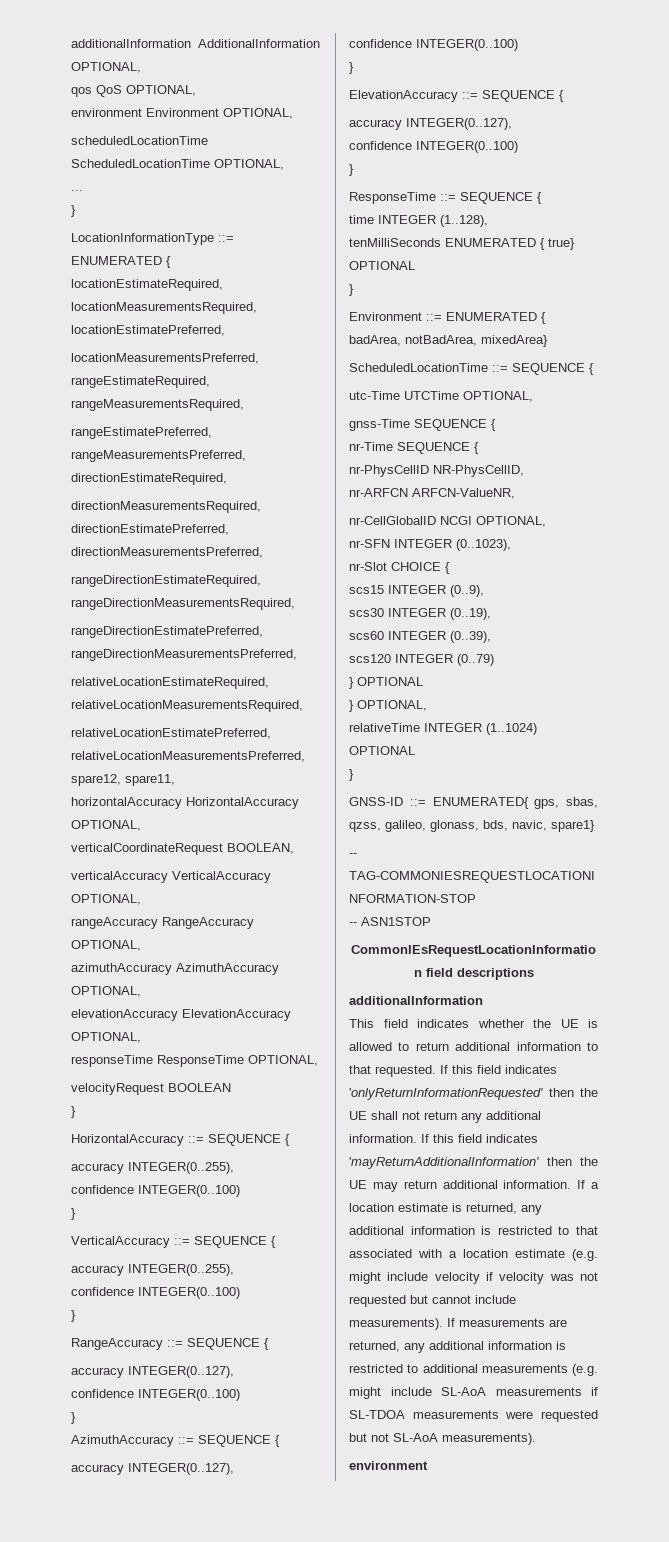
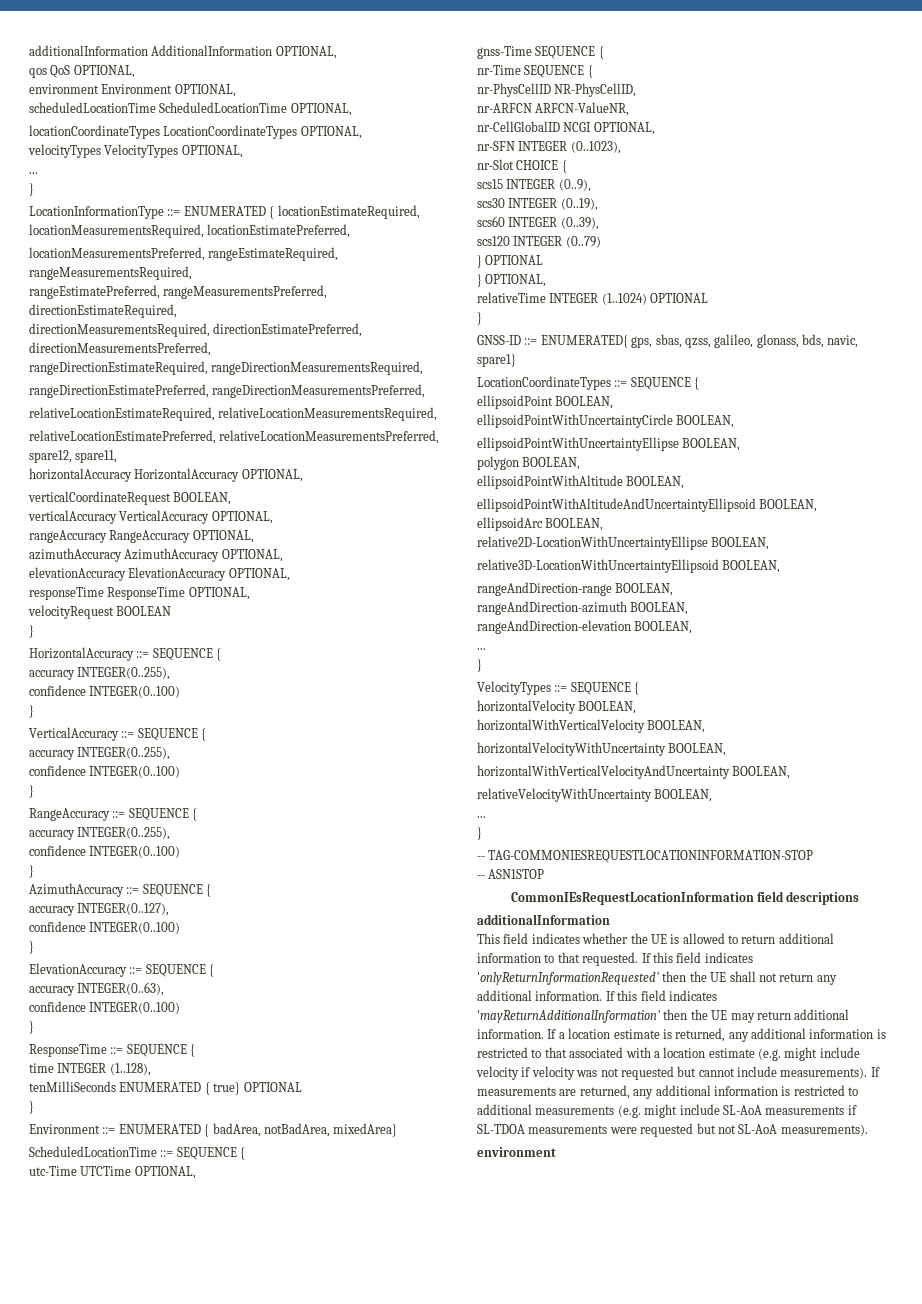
(284, 164) none -> [29,125,362,139] [28,144,243,158] // locationCoordinateTypes LocationCoordinateTypes OPTIONAL, // velocityTypes VelocityTypes OPTIONAL,
[128,1366,234,1378] INTEGER(0..127), -> [77,827,171,840] INTEGER(0..255),
[406,118,512,130] INTEGER(0..127), -> [77,982,165,996] INTEGER(0..63),
(595, 826) none -> [477,376,700,390] [477,395,614,409] [477,414,735,428] [477,437,741,451] [477,456,581,470] [477,475,685,489] [477,498,818,512] [477,517,604,531] [477,536,770,550] [477,559,781,573] [477,582,674,596] [477,601,689,615] [477,620,693,634] [477,648,486,650] [477,659,482,672] [477,681,640,695] [477,700,637,714] [477,719,706,733] [477,742,727,756] [477,765,791,779] [477,788,713,802] [477,816,486,818] [477,827,482,840] // LocationCoordinateTypes ::= SEQUENCE { // ellipsoidPoint BOOLEAN, // ellipsoidPointWithUncertaintyCircle BOOLEAN, // ellipsoidPointWithUncertaintyEllipse BOOLEAN, // polygon BOOLEAN, // ellipsoidPointWithAltitude BOOLEAN, // ellipsoidPointWithAltitudeAndUncertaintyEllipsoid BOOLEAN, // ellipsoidArc BOOLEAN, // relative2D-LocationWithUncertaintyEllipse BOOLEAN, // relative3D-LocationWithUncertaintyEllipsoid BOOLEAN, // rangeAndDirection-range BOOLEAN, // rangeAndDirection-azimuth BOOLEAN, // rangeAndDirection-elevation BOOLEAN, // ... // } // VelocityTypes ::= SEQUENCE { // horizontalVelocity BOOLEAN, // horizontalWithVerticalVelocity BOOLEAN, // horizontalVelocityWithUncertainty BOOLEAN, // horizontalWithVerticalVelocityAndUncertainty BOOLEAN, // relativeVelocityWithUncertainty BOOLEAN, // ... // }

